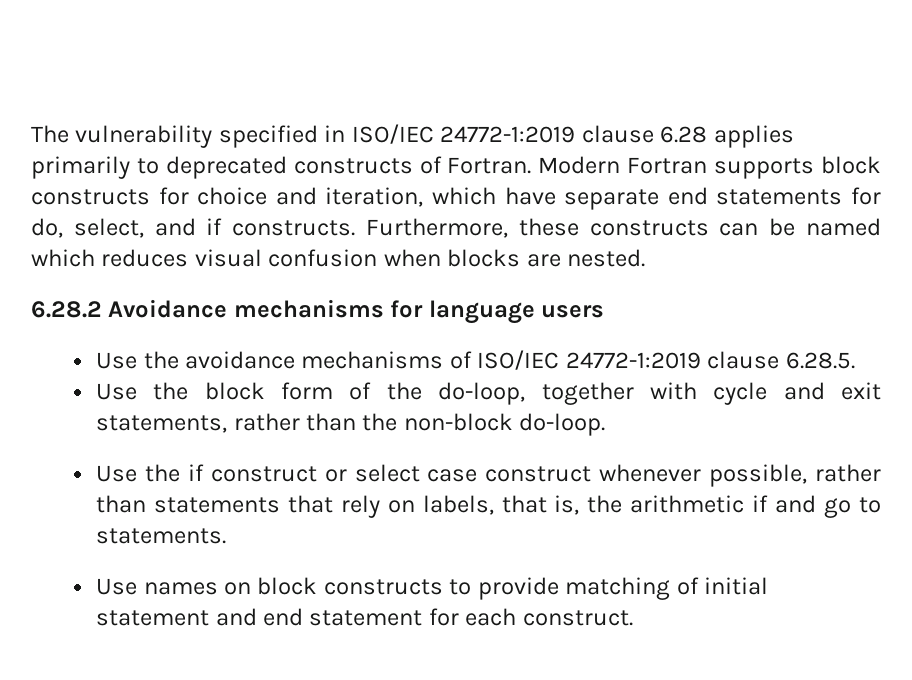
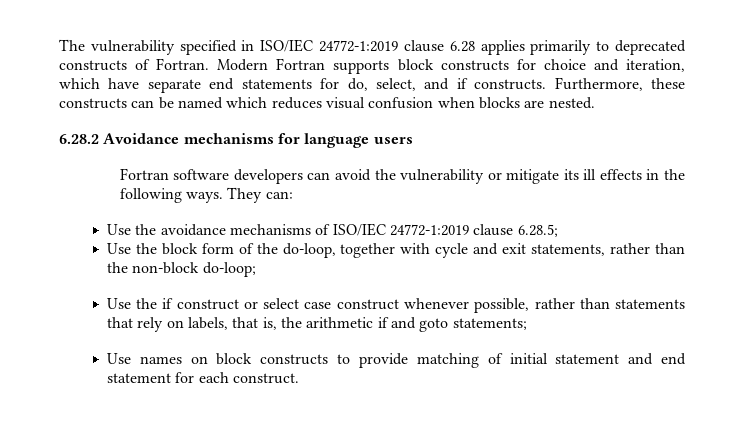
(605, 311) none -> [119,168,686,184] [119,187,293,203] // Fortran software developers can avoid the vulnerability or mitigate its ill effects in the following ways. They can:
[785,352,855,369] 6.28.5. -> [517,224,558,237] 6.28.5;
[519,413,606,436] do-loop. -> [202,262,256,277] do-loop;
[824,497,882,518] [96,528,227,544] go to statements. -> [419,318,527,332] goto statements;

